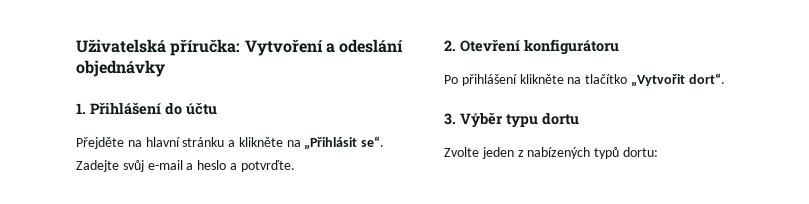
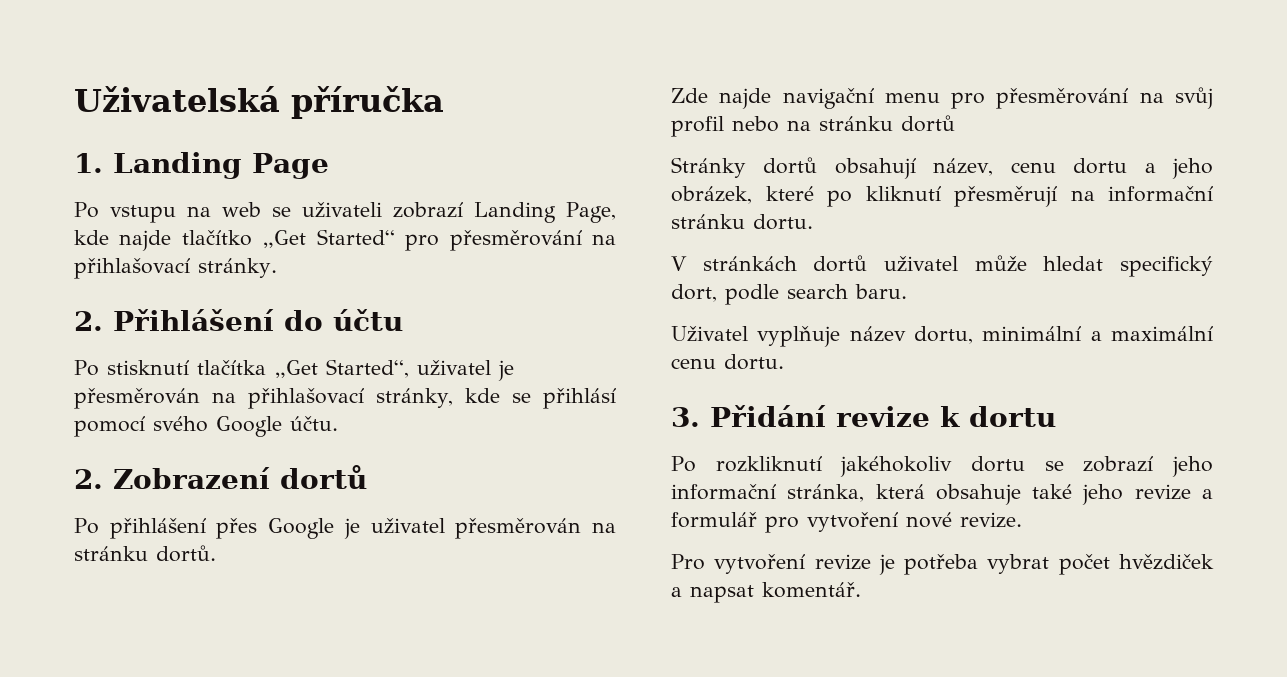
[170,39,404,56] [76,60,165,77] [76,102,217,115] [76,136,385,150] [76,160,295,172] [444,39,619,55] příručka: Vytvoření a odeslání objednávky // 1. Přihlášení do účtu // Přejděte na hlavní stránku a klikněte na „Přihlásit se“. // Zadejte svůj e-mail a heslo a potvrďte. // 2. Otevření konfigurátoru -> [291,86,444,119] [74,152,329,179] [74,202,617,223] [74,229,616,251] [74,258,277,279] [74,309,403,331] [74,359,514,381] [74,388,616,409] [74,416,338,437] [74,465,367,489] příručka // 1. Landing Page // Po vstupu na web se uživateli zobrazí Landing Page, kde najde tlačítko „Get Started“ pro přesměrování na přihlašovací stránky. // 2. Přihlášení do účtu // Po stisknutí tlačítka „Get Started“, uživatel je přesměrován na přihlašovací stránky, kde se přihlásí pomocí svého Google účtu. // 2. Zobrazení dortů
[519,73,725,87] [444,112,579,128] [444,147,658,159] klikněte na tlačítko „Vytvořit dort“. // 3. Výběr typu dortu // Zvolte jeden z nabízených typů dortu: -> [216,518,616,539] [74,545,216,562] [671,87,1213,109] [671,115,955,137] [671,157,1213,179] [671,186,1213,207] [671,214,813,230] [671,255,1213,277] [671,284,907,305] [671,326,1213,347] [671,354,784,370] [671,405,1056,427] [671,456,1213,477] [671,484,1213,505] [671,512,1022,533] [671,554,1214,575] [671,582,861,603] přes Google je uživatel přesměrován na stránku dortů. // Zde najde navigační menu pro přesměrování na svůj profil nebo na stránku dortů // Stránky dortů obsahují název, cenu dortu a jeho obrázek, které po kliknutí přesměrují na informační stránku dortu. // V stránkách dortů uživatel může hledat specifický dort, podle search baru. // Uživatel vyplňuje název dortu, minimální a maximální cenu dortu. // 3. Přidání revize k dortu // Po rozkliknutí jakéhokoliv dortu se zobrazí jeho informační stránka, která obsahuje také jeho revize a formulář pro vytvoření nové revize. // Pro vytvoření revize je potřeba vybrat počet hvězdiček a napsat komentář.

